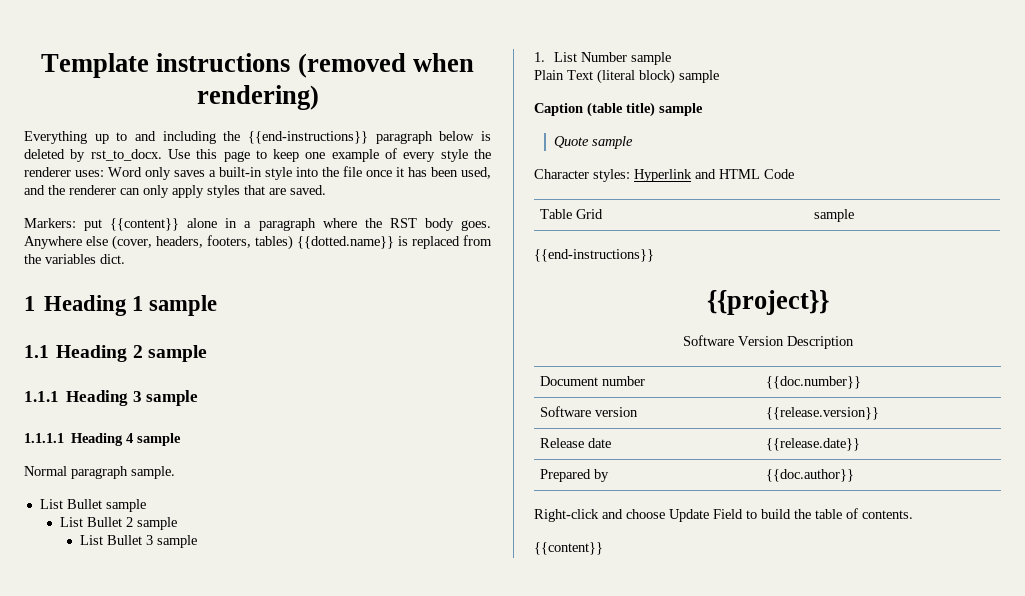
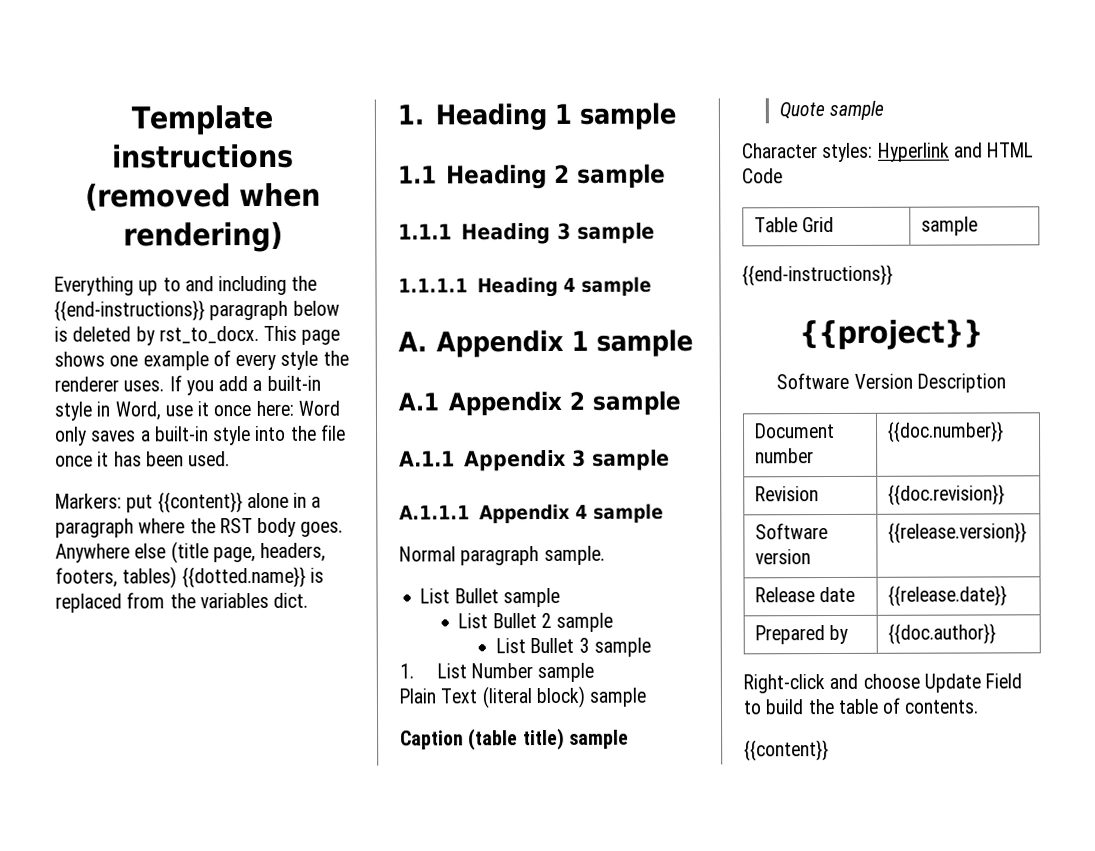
[167,149,300,162] Use this page to keep -> [263,325,341,345] [54,351,105,367] This page shows
[75,170,104,177] uses: -> [123,375,321,396] [54,400,294,421] uses. If you add a built-in style in Word, use it once here:
[461,167,491,179] [24,185,326,198] used, and the renderer can only apply styles that are saved. -> [188,451,231,467] used.
[112,235,152,250] (cover, -> [170,541,256,564] (title page,
[24,296,35,311] 1 -> [397,104,424,125] 1.
(182, 439) none -> [398,329,693,358] [398,390,681,416] [399,449,670,472] [399,503,664,524] // A. Appendix 1 sample // A.1 Appendix 2 sample // A.1.1 Appendix 3 sample // A.1.1.1 Appendix 4 sample
(862, 382) none -> [754,486,819,502] [887,484,1005,506] // Revision | {{doc.revision}}

